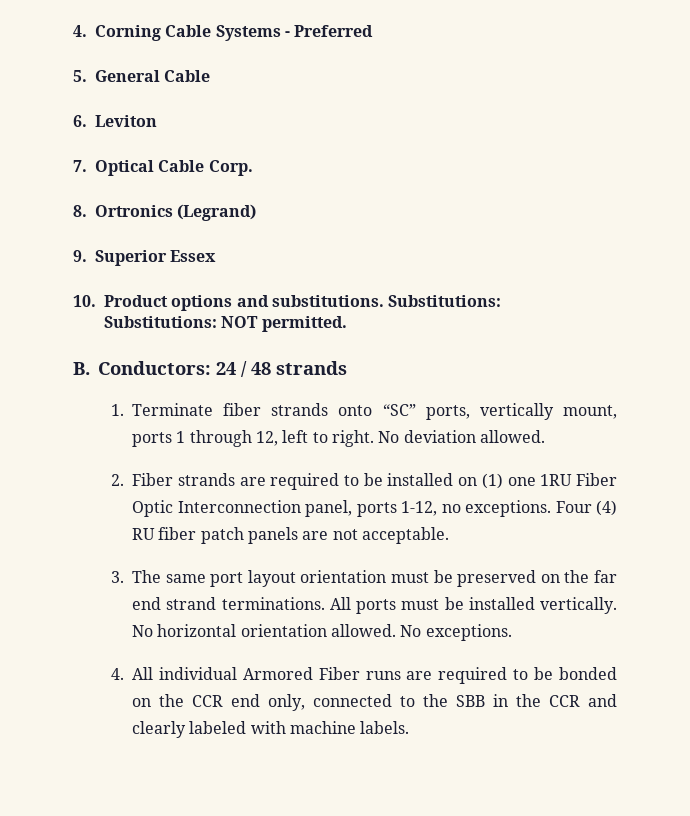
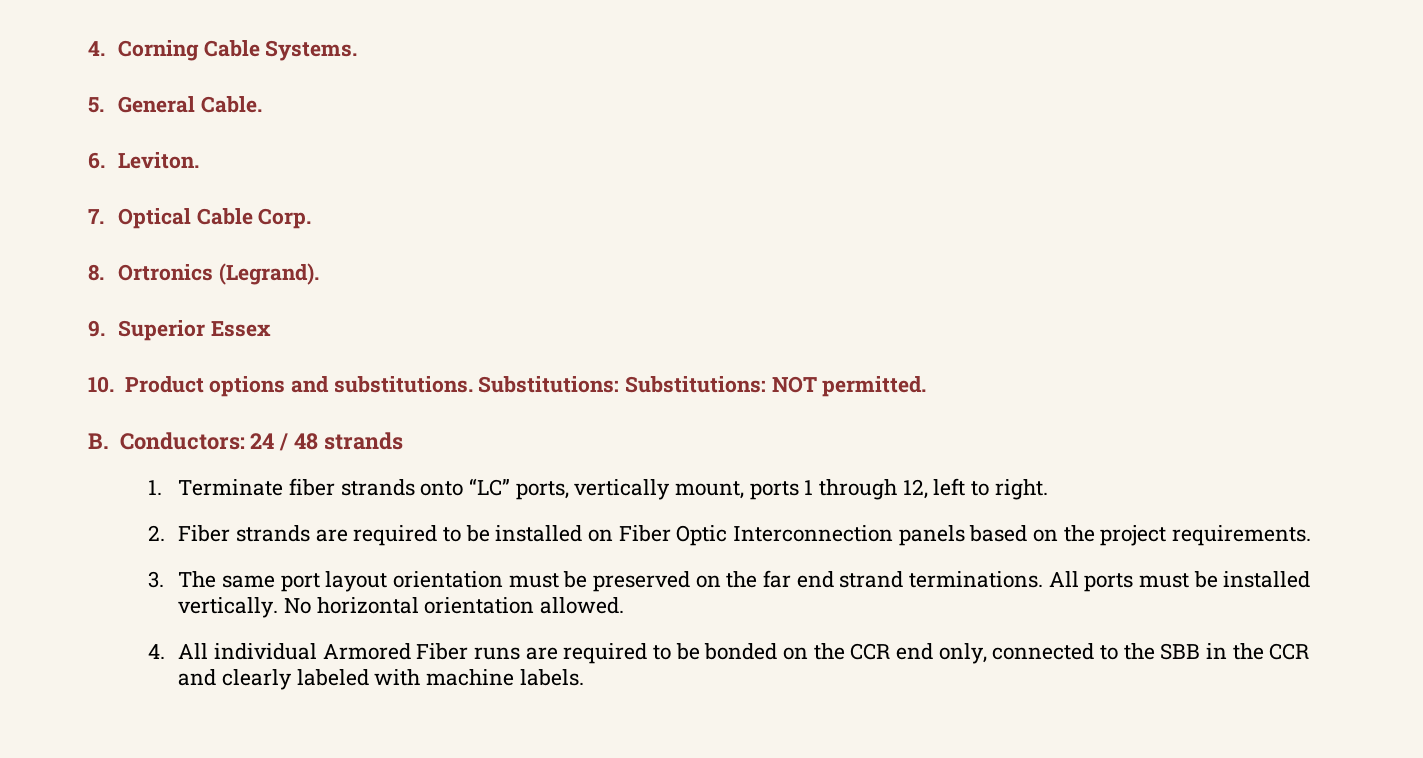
[215,25,374,41] Systems - Preferred -> [265,40,358,61] Systems.
[164,70,211,82] Cable -> [200,96,262,113] Cable.
[95,115,157,127] Leviton -> [118,152,200,169] Leviton.
[177,204,257,221] (Legrand) -> [218,263,319,285] (Legrand).
[382,404,416,416] “SC” -> [468,478,510,496] “LC”
[378,430,545,443] No deviation allowed. -> (1048, 489) none
[481,473,618,489] [132,500,617,517] [132,527,450,544] (1) one 1RU Fiber Optic Interconnection panel, ports 1-12, no exceptions. Four (4) RU fiber patch panels are not acceptable. -> [618,525,1312,546] Fiber Optic Interconnection panels based on the project requirements.
[400,624,512,641] No exceptions. -> (624, 605) none

